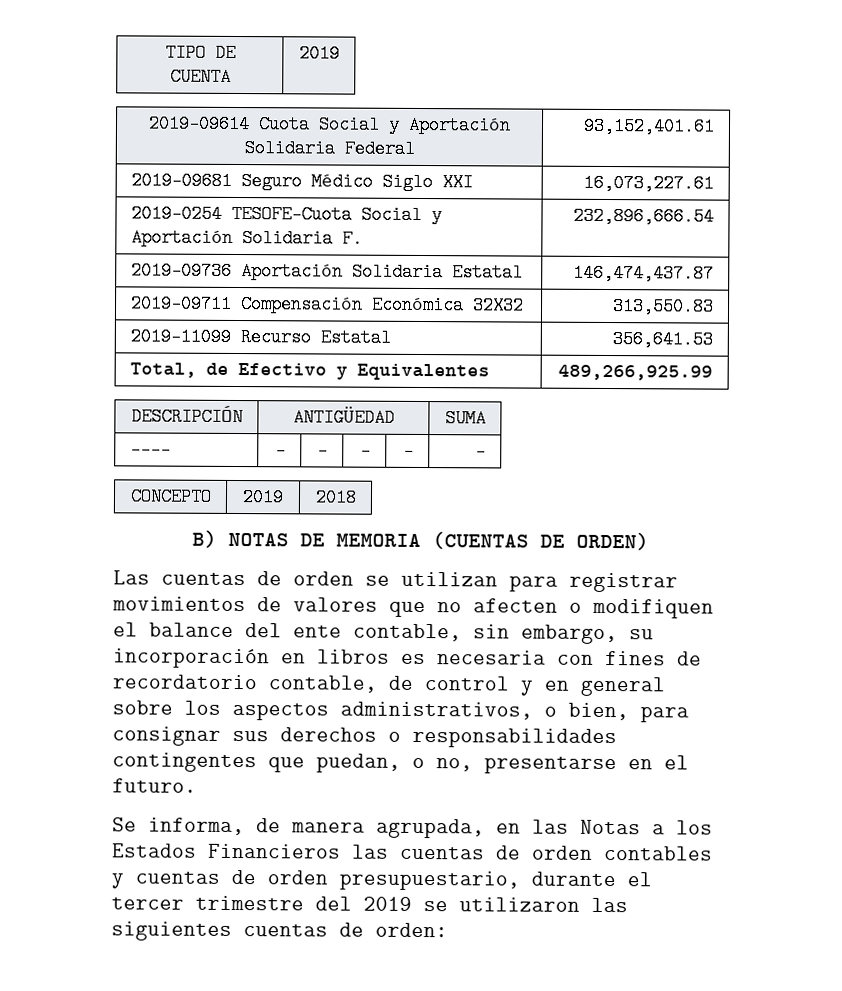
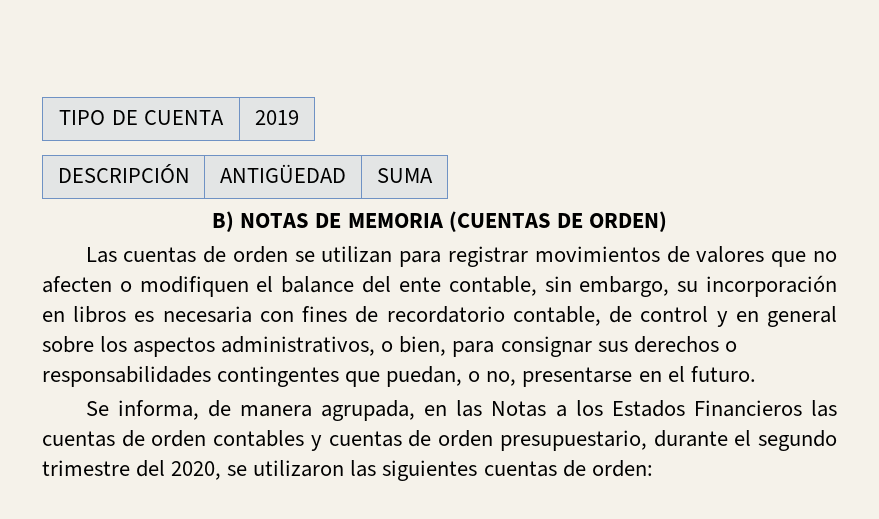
[148,114,511,135] [243,139,415,158] [583,116,716,136] [130,171,473,192] [583,173,715,193] [130,204,442,225] [130,228,363,248] [573,206,715,226] [130,261,523,282] [573,263,715,283] [129,294,524,315] [612,297,715,316] [129,327,391,347] [612,330,714,349] [129,362,490,381] [558,364,714,381] [130,405,243,427] [292,406,395,427] [444,409,486,428] [129,440,171,459] [275,441,287,460] [317,441,329,460] [360,441,372,460] [403,441,415,460] [475,442,487,461] [129,487,212,506] [242,488,284,507] [314,488,357,507] 2019-09614 Cuota Social y Aportación Solidaria Federal | 93,152,401.61 // 2019-09681 Seguro Médico Siglo XXI | 16,073,227.61 // 2019-0254 TESOFE-Cuota Social y Aportación Solidaria F. | 232,896,666.54 // 2019-09736 Aportación Solidaria Estatal | 146,474,437.87 // 2019-09711 Compensación Económica 32X32 | 313,550.83 // 2019-11099 Recurso Estatal | 356,641.53 // Total, de Efectivo y Equivalentes | 489,266,925.99 // DESCRIPCIÓN | ANTIGÜEDAD | SUMA // ---- | - | - | - | - | - // CONCEPTO | 2019 | 2018 -> [57,164,190,183] [220,164,346,183] [377,168,434,183] DESCRIPCIÓN | ANTIGÜEDAD | SUMA
[111,897,184,910] tercer -> [758,430,838,451] segundo
[363,896,412,911] 2019 -> [171,461,222,480] 2020,

